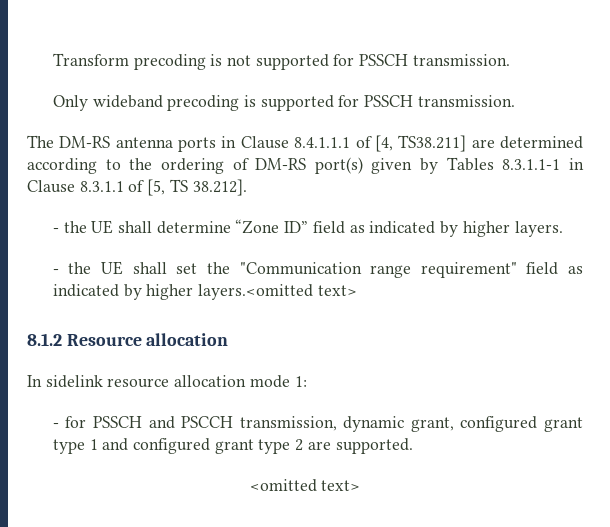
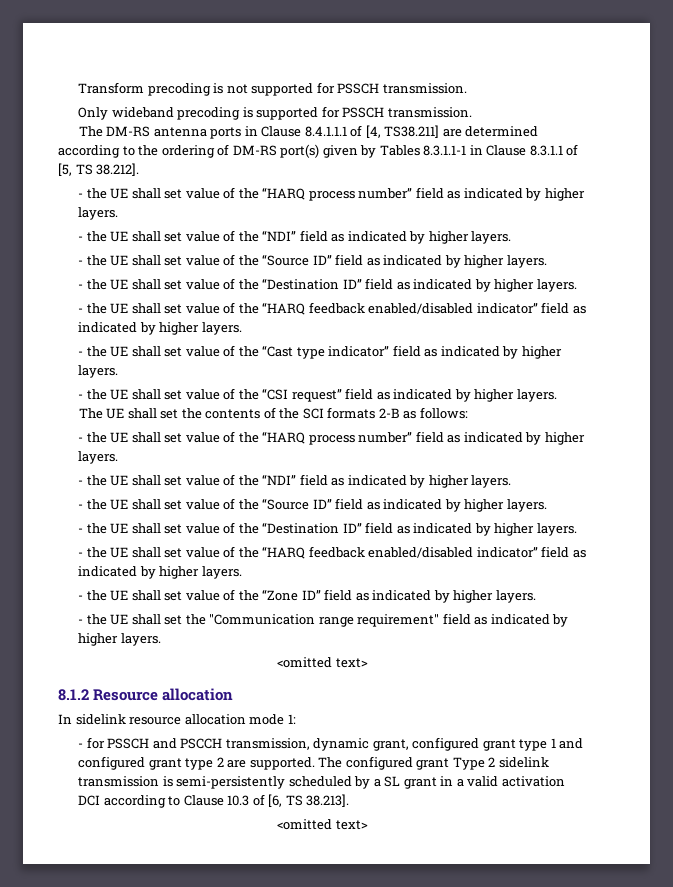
[156,221,231,234] determine -> [164,187,585,201] [78,207,119,220] [78,230,512,244] [78,254,547,268] [78,278,577,292] [78,302,586,315] [78,322,242,335] [78,345,562,359] [78,365,119,378] [78,388,557,402] [78,407,468,419] [78,431,585,445] [78,451,119,464] [78,474,512,488] [78,498,547,512] [78,522,577,536] [78,546,586,559] [78,566,242,579] [78,589,259,601] set value of the “HARQ process number” field as indicated by higher layers. // - the UE shall set value of the “NDI” field as indicated by higher layers. // - the UE shall set value of the “Source ID” field as indicated by higher layers. // - the UE shall set value of the “Destination ID” field as indicated by higher layers. // - the UE shall set value of the “HARQ feedback enabled/disabled indicator” field as indicated by higher layers. // - the UE shall set value of the “Cast type indicator” field as indicated by higher layers. // - the UE shall set value of the “CSI request” field as indicated by higher layers. // The UE shall set the contents of the SCI formats 2-B as follows: // - the UE shall set value of the “HARQ process number” field as indicated by higher layers. // - the UE shall set value of the “NDI” field as indicated by higher layers. // - the UE shall set value of the “Source ID” field as indicated by higher layers. // - the UE shall set value of the “Destination ID” field as indicated by higher layers. // - the UE shall set value of the “HARQ feedback enabled/disabled indicator” field as indicated by higher layers. // - the UE shall set value of the
[197,284,313,300] layers.<omitted -> [120,633,161,646] [277,657,333,668] layers. // <omitted
(413, 446) none -> [318,756,549,770] [78,776,565,789] [78,794,350,808] The configured grant Type 2 sidelink transmission is semi-persistently scheduled by a SL grant in a valid activation DCI according to Clause 10.3 of [6, TS 38.213].

